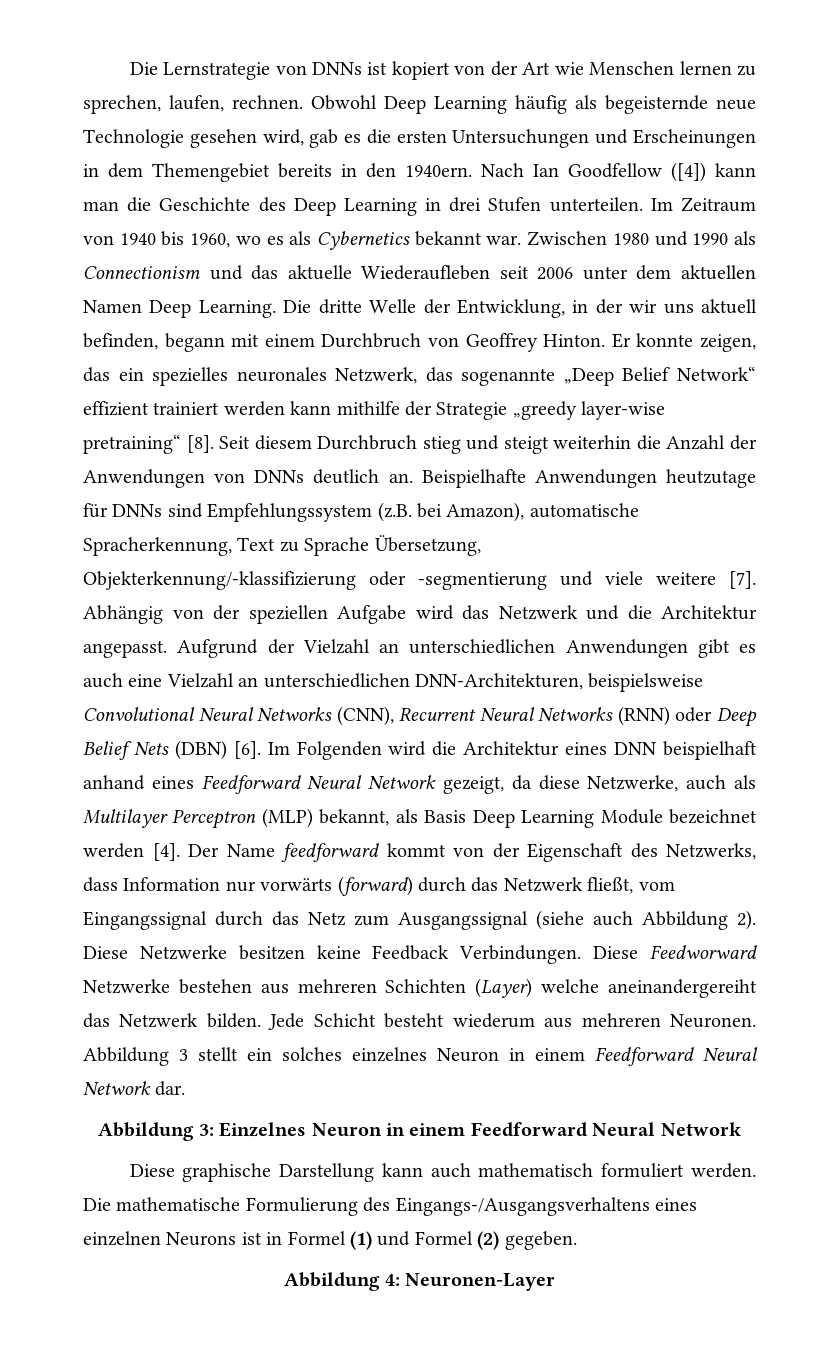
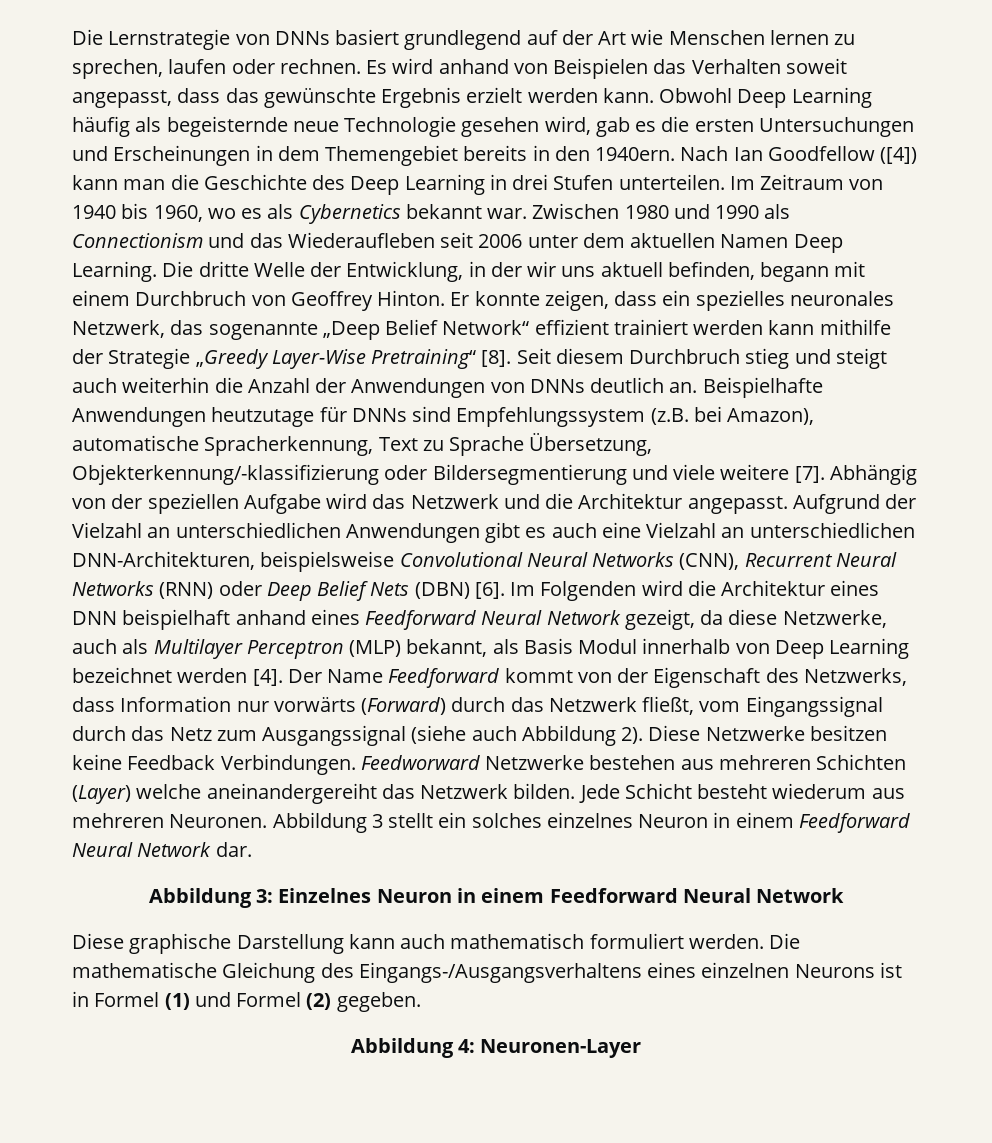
[367,61,486,80] ist kopiert von -> [335,29,558,50] basiert grundlegend auf
[169,95,303,112] laufen, rechnen. -> [168,58,847,79] [72,87,654,108] laufen oder rechnen. Es wird anhand von Beispielen das Verhalten soweit angepasst, dass das gewünschte Ergebnis erzielt werden kann.
[287,265,352,280] aktuelle -> (283, 240) none
[83,367,110,382] das -> [614,291,658,306] dass
[512,401,666,420] [83,434,181,454] „greedy layer-wise pretraining“ -> [195,349,477,369] „Greedy Layer-Wise Pretraining“
(549, 445) none -> [72,378,117,393] auch
[418,572,547,590] -segmentierung -> [432,464,627,485] Bildersegmentierung
[472,809,663,828] Deep Learning Module -> [578,638,910,659] Modul innerhalb von Deep Learning
[281,843,379,862] feedforward -> [388,668,500,688] Feedforward
[337,876,413,896] (forward) -> [361,697,447,715] (Forward)
[593,946,639,959] Diese -> (356, 764) none
[245,1197,358,1216] Formulierung -> [222,962,316,983] Gleichung

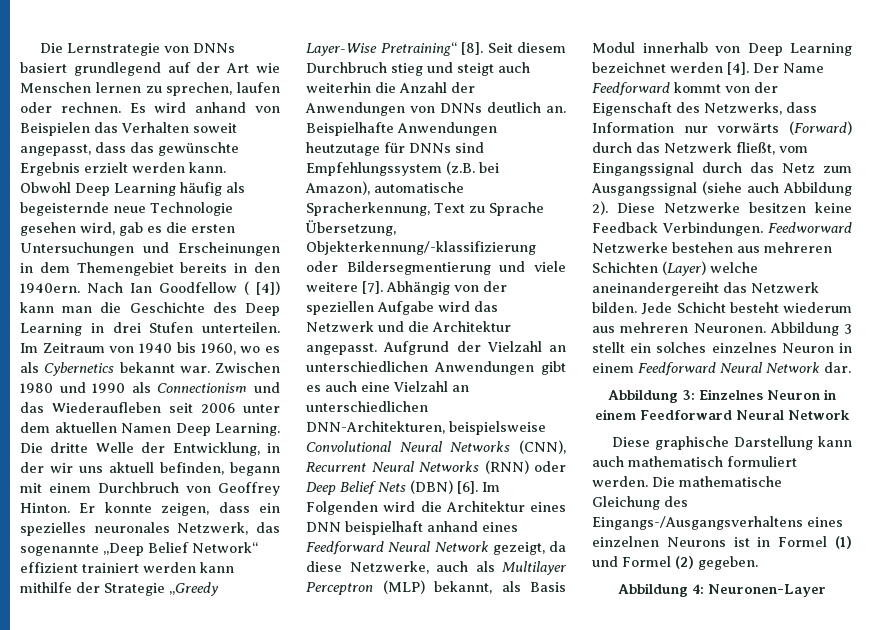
[880,147,918,164] ([4]) -> [244,281,280,295] ( [4])

